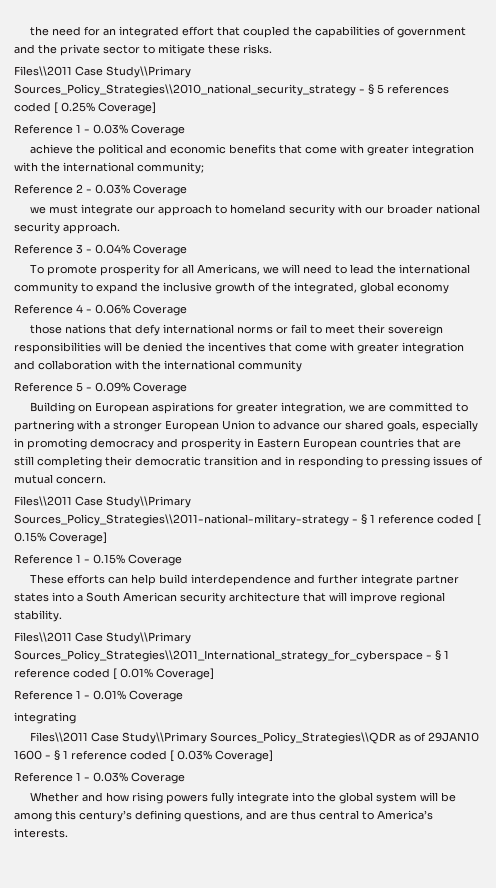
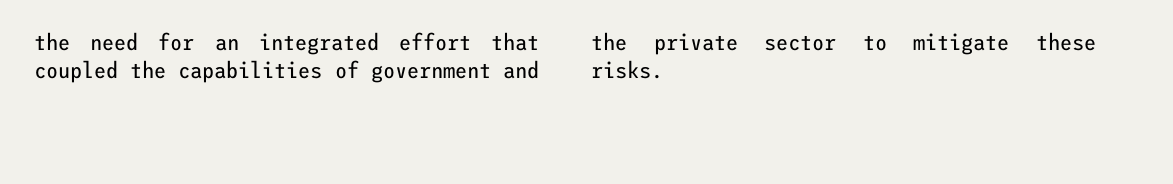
[14,66,191,78] [14,84,449,96] [14,102,156,114] [14,124,185,136] [29,144,474,156] [14,162,204,174] [14,184,187,196] [29,204,480,216] [14,222,120,234] [14,244,187,256] [29,264,470,276] [14,282,449,294] [14,304,187,316] [29,324,443,336] [14,342,464,354] [14,360,302,372] [14,382,187,394] [29,402,468,414] [14,420,478,432] [14,438,461,450] [14,456,483,468] [14,474,106,484] [14,496,191,508] [14,514,481,526] [14,532,107,544] [14,554,182,566] [29,574,459,586] [14,592,445,604] [14,610,62,622] [14,632,191,644] [14,650,449,662] [14,668,214,680] [14,690,183,702] [14,712,76,724] [29,732,479,744] [14,750,273,762] [14,772,185,784] [29,792,456,804] [14,810,433,822] [14,828,68,838] // Files\\2011 Case Study\\Primary Sources_Policy_Strategies\\2010_national_security_strategy - § 5 references coded [ 0.25% Coverage] // Reference 1 - 0.03% Coverage // achieve the political and economic benefits that come with greater integration with the international community; // Reference 2 - 0.03% Coverage // we must integrate our approach to homeland security with our broader national security approach. // Reference 3 - 0.04% Coverage // To promote prosperity for all Americans, we will need to lead the international community to expand the inclusive growth of the integrated, global economy // Reference 4 - 0.06% Coverage // those nations that defy international norms or fail to meet their sovereign responsibilities will be denied the incentives that come with greater integration and collaboration with the international community // Reference 5 - 0.09% Coverage // Building on European aspirations for greater integration, we are committed to partnering with a stronger European Union to advance our shared goals, especially in promoting democracy and prosperity in Eastern European countries that are still completing their democratic transition and in responding to pressing issues of mutual concern. // Files\\2011 Case Study\\Primary Sources_Policy_Strategies\\2011-national-military-strategy - § 1 reference coded [ 0.15% Coverage] // Reference 1 - 0.15% Coverage // These efforts can help build interdependence and further integrate partner states into a South American security architecture that will improve regional stability. // Files\\2011 Case Study\\Primary Sources_Policy_Strategies\\2011_International_strategy_for_cyberspace - § 1 reference coded [ 0.01% Coverage] // Reference 1 - 0.01% Coverage // integrating // Files\\2011 Case Study\\Primary Sources_Policy_Strategies\\QDR as of 29JAN10 1600 - § 1 reference coded [ 0.03% Coverage] // Reference 1 - 0.03% Coverage // Whether and how rising powers fully integrate into the global system will be among this century’s defining questions, and are thus central to America’s interests. -> (663, 69) none

